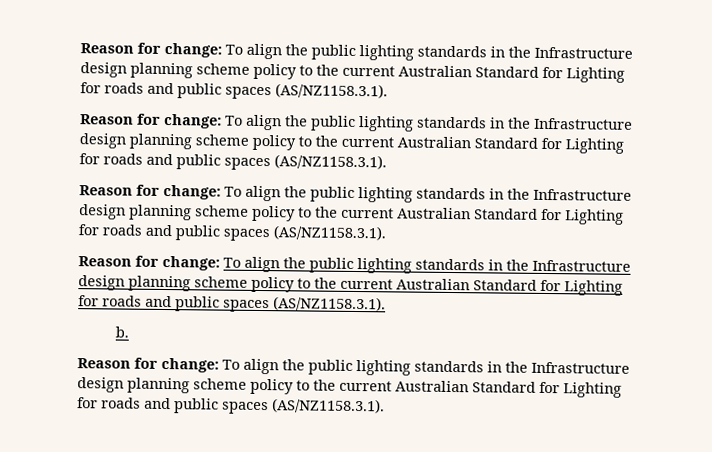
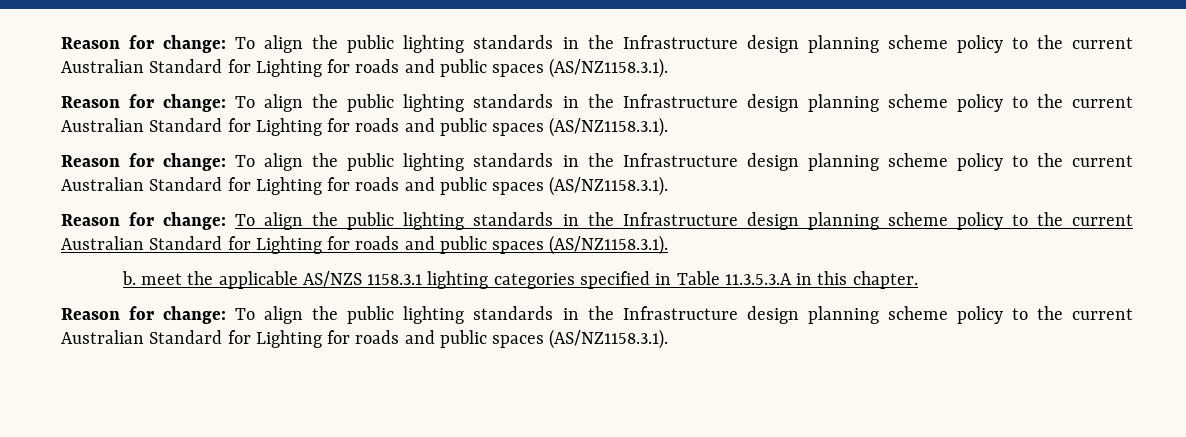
(129, 332) none -> [141,271,918,289] meet the applicable AS/NZS 1158.3.1 lighting categories specified in Table 11.3.5.3.A in this chapter.

